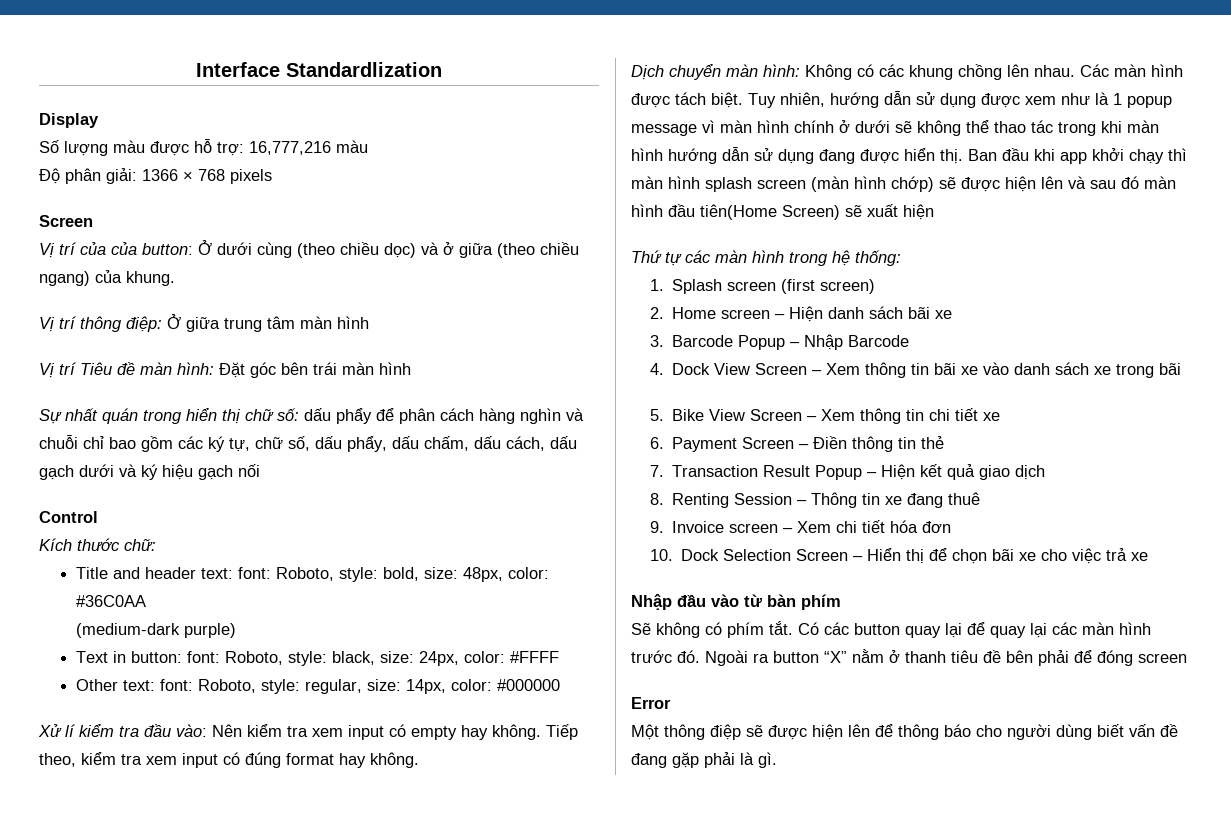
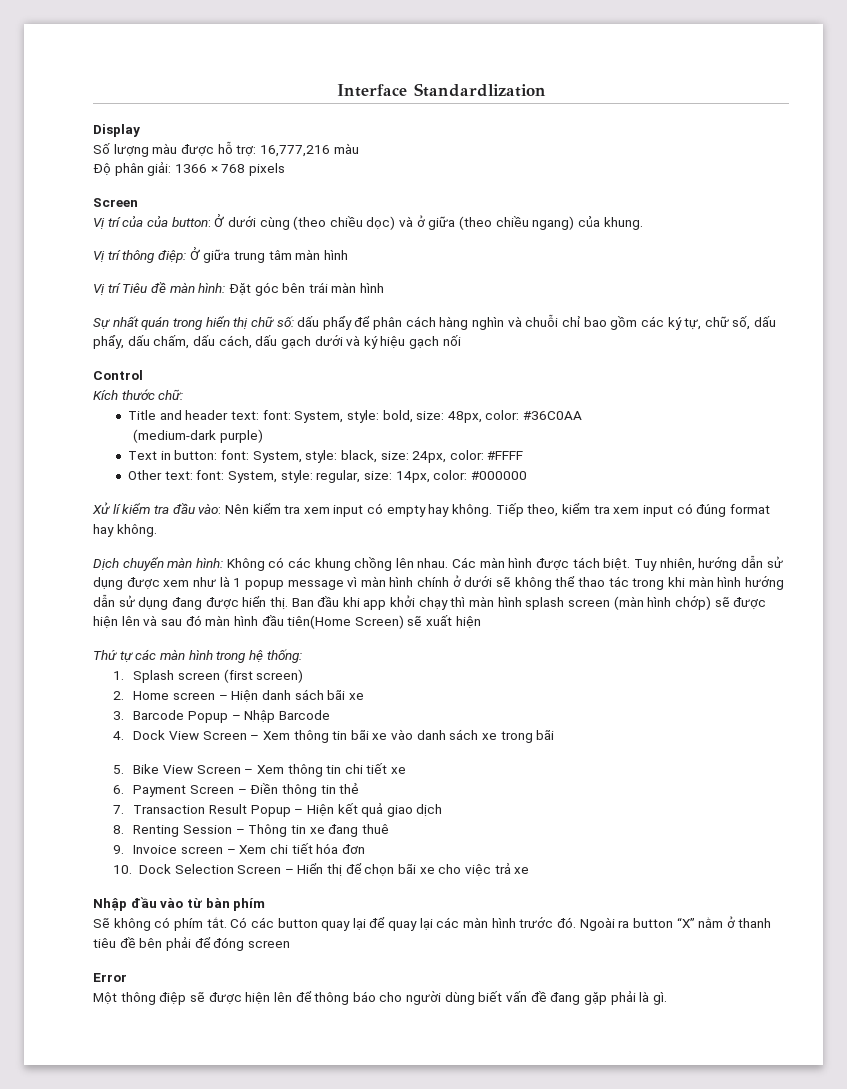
[275,567,334,581] Roboto, -> [294,411,344,423] System,
[224,651,283,665] Roboto, -> [252,451,302,463] System,
[197,679,256,693] Roboto, -> [227,471,277,483] System,

